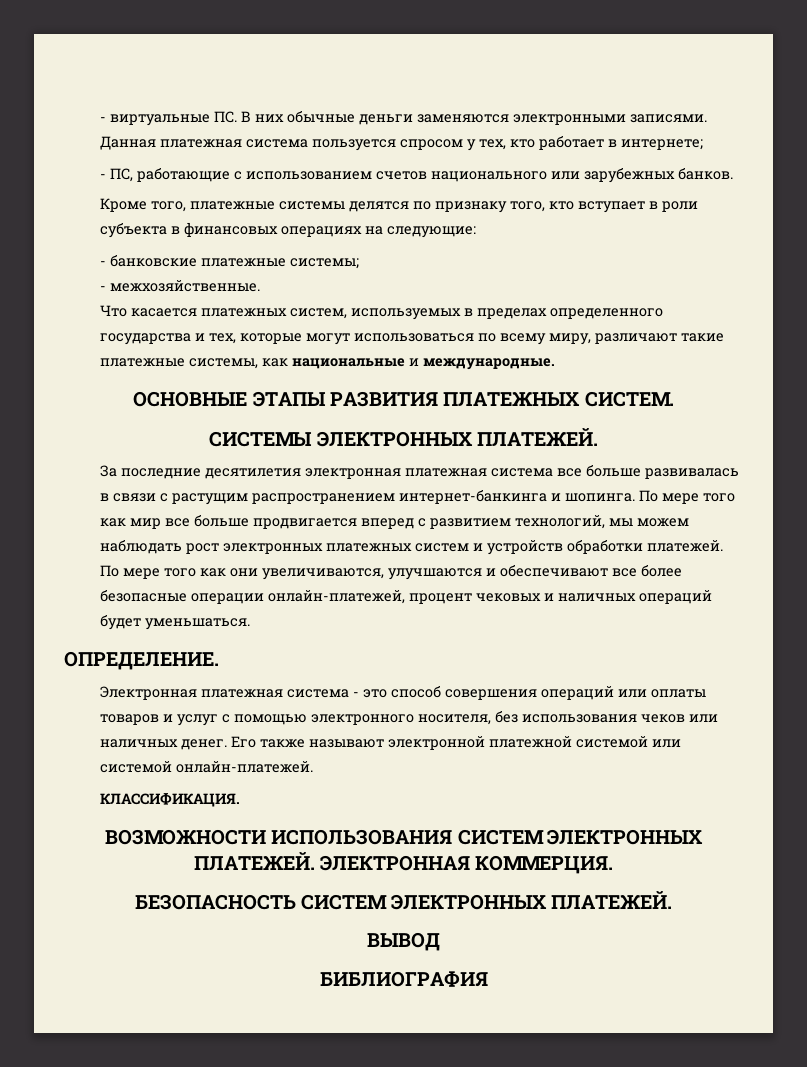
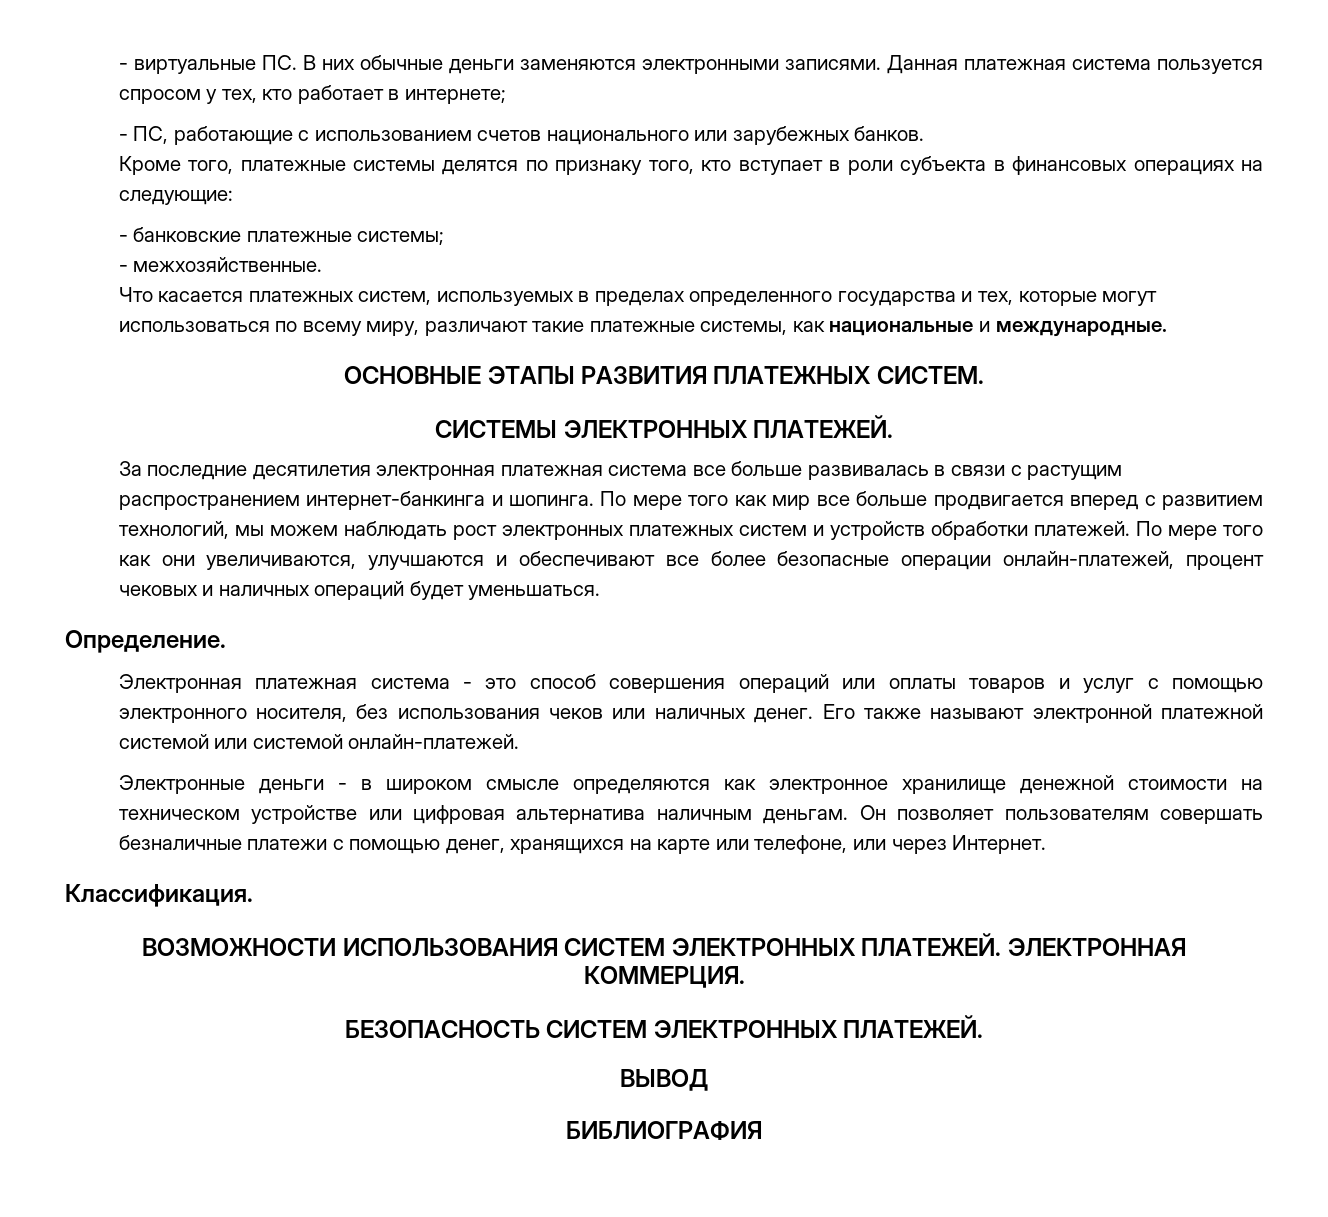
[64,651,219,670] ОПРЕДЕЛЕНИЕ. -> [65,630,226,653] Определение.
[99,793,240,807] КЛАССИФИКАЦИЯ. -> [118,775,1263,794] [118,805,1264,824] [118,835,1047,854] [65,884,253,907] Электронные деньги - в широком смысле определяются как электронное хранилище денежной стоимости на техническом устройстве или цифровая альтернатива наличным деньгам. Он позволяет пользователям совершать безналичные платежи с помощью денег, хранящихся на карте или телефоне, или через Интернет. // Классификация.

